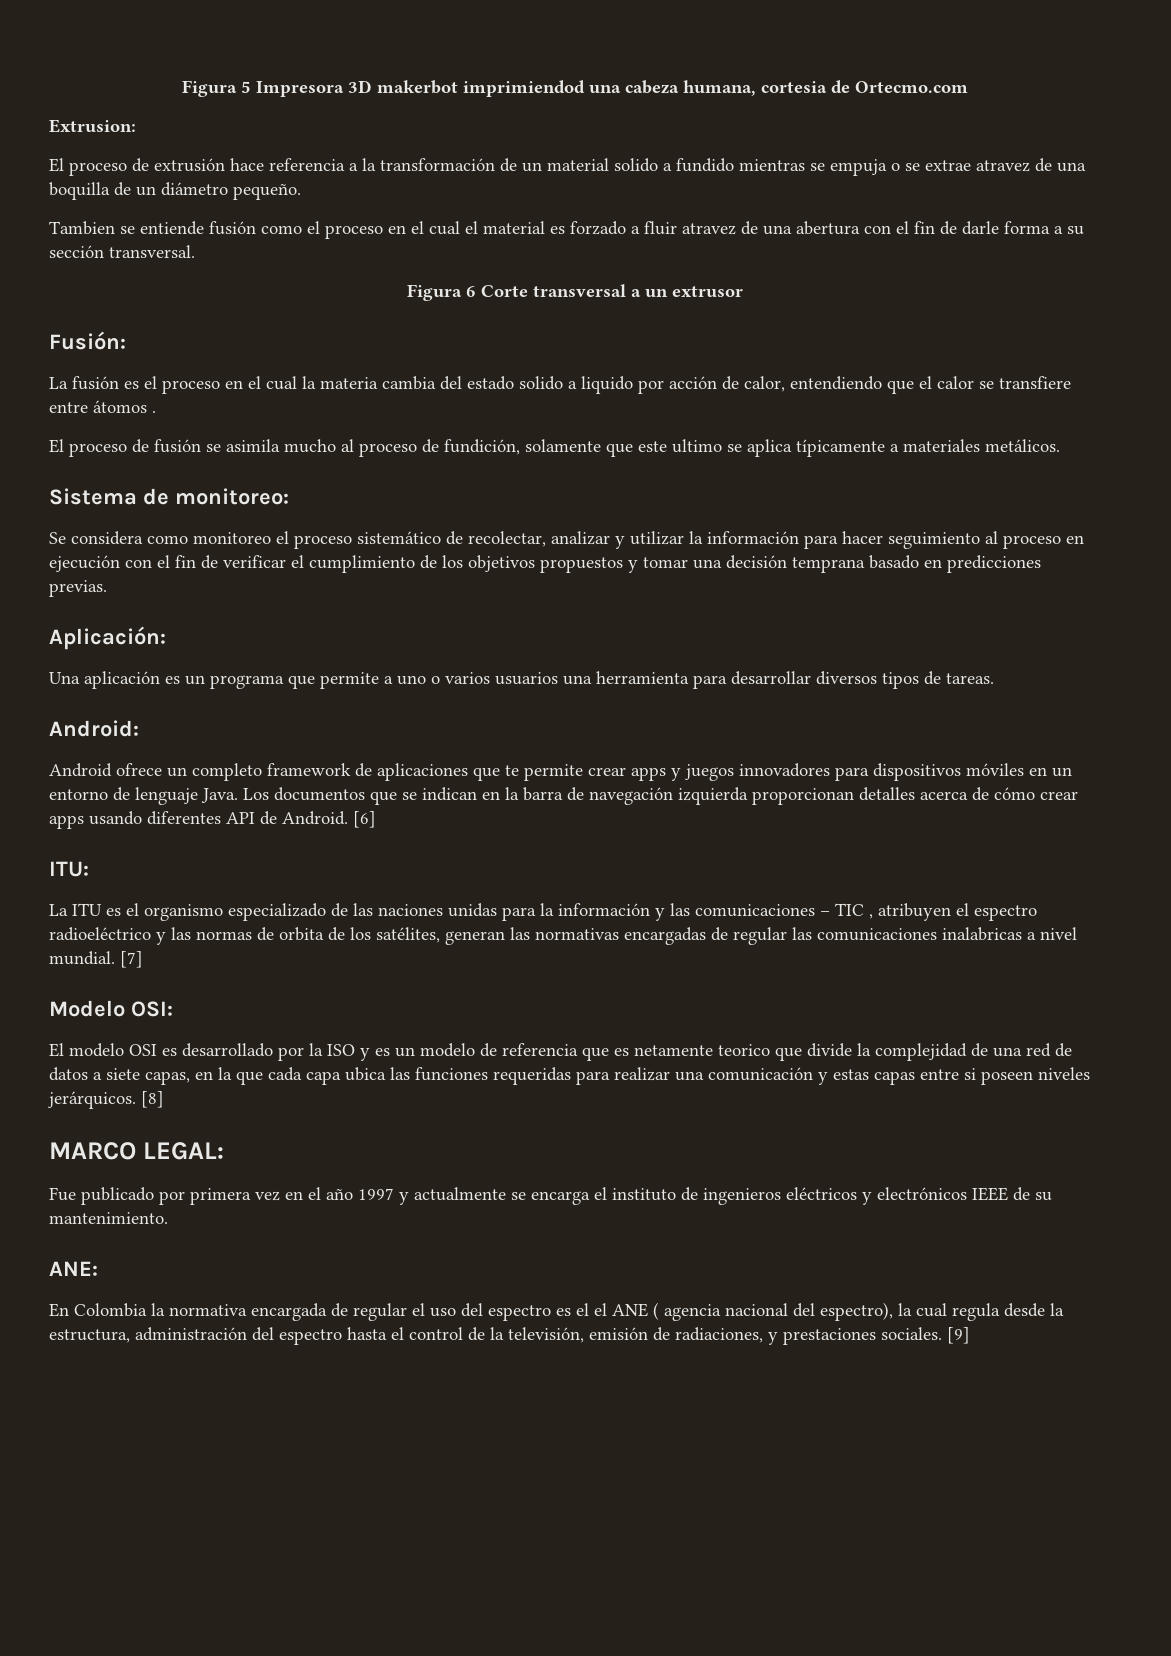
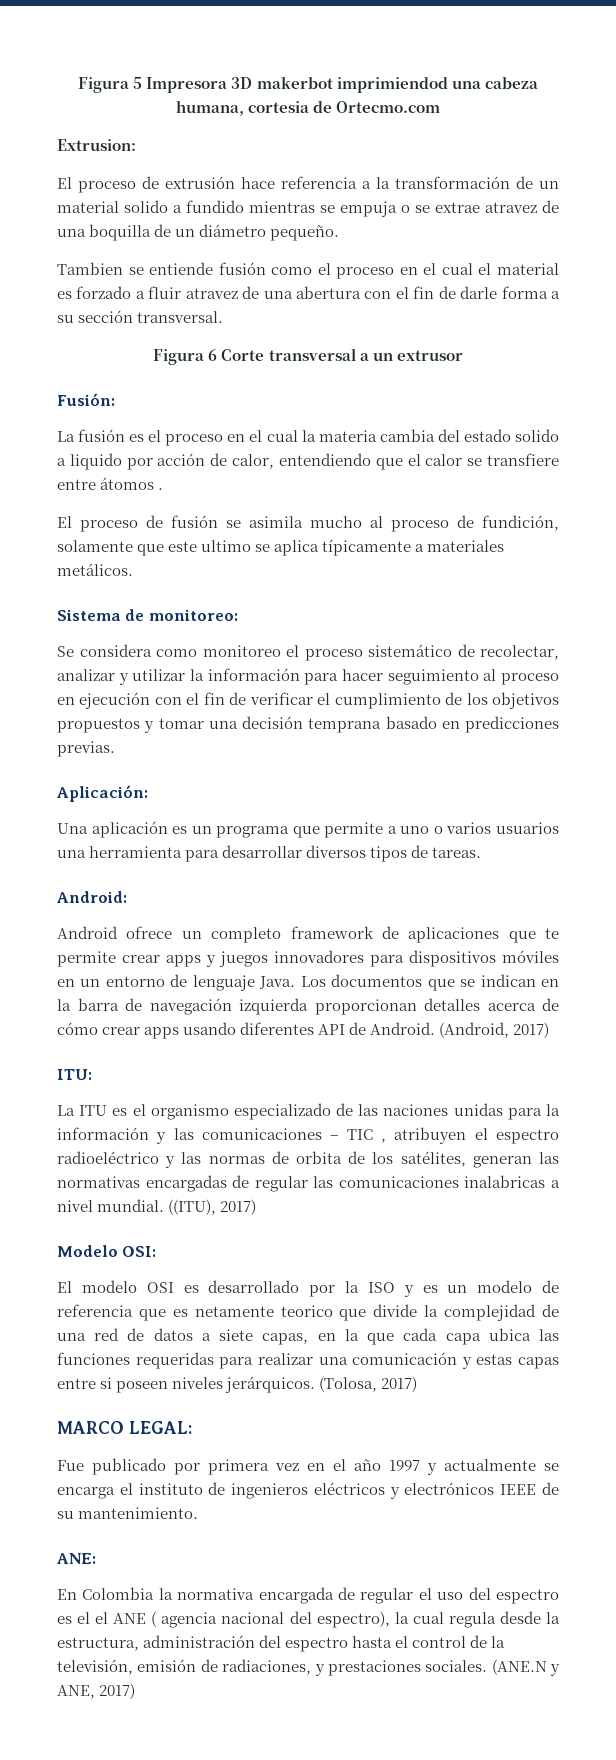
[353,811,376,828] [6] -> [439,1022,550,1038] (Android, 2017)
[120,951,143,968] [7] -> [168,1199,257,1215] ((ITU), 2017)
[141,1091,164,1108] [8] -> [319,1376,418,1392] (Tolosa, 2017)
[947,1327,970,1344] [9] -> [491,1659,560,1676] [57,1683,136,1699] (ANE.N y ANE, 2017)

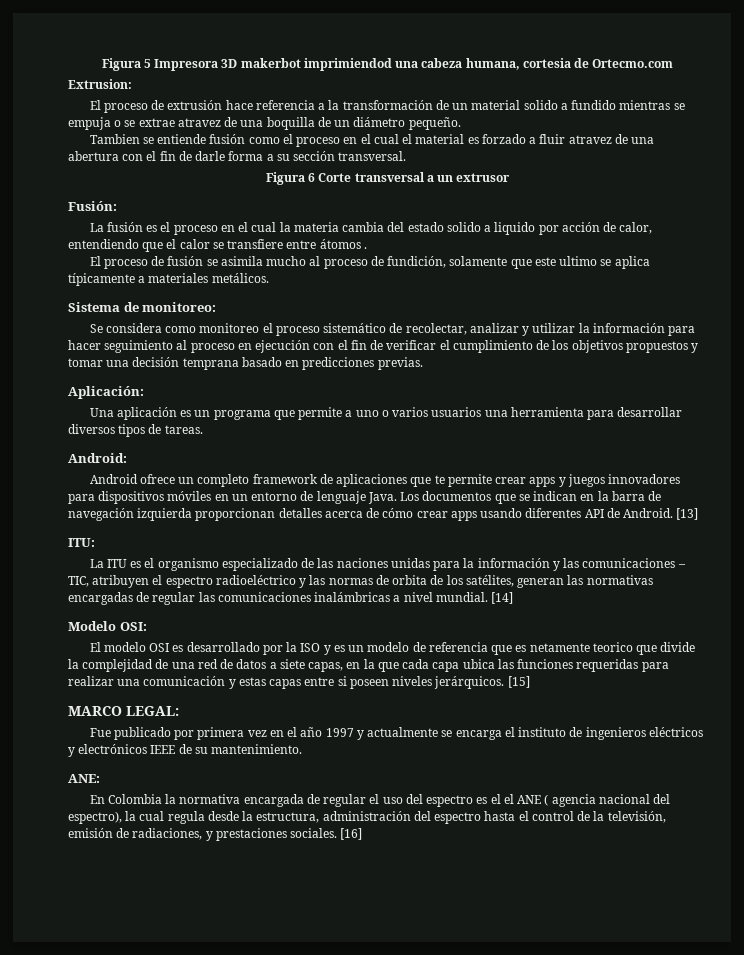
[439,1022,550,1038] (Android, 2017) -> [676,508,699,520] [13]
[346,1129,386,1143] TIC , -> [68,576,89,587] TIC,
[464,1175,546,1188] inalabricas -> [314,592,391,602] inalámbricas
[168,1199,257,1215] ((ITU), 2017) -> [491,592,514,604] [14]
[319,1376,418,1392] (Tolosa, 2017) -> [507,676,530,688] [15]
[491,1659,560,1676] [57,1683,136,1699] (ANE.N y ANE, 2017) -> [340,828,363,840] [16]

